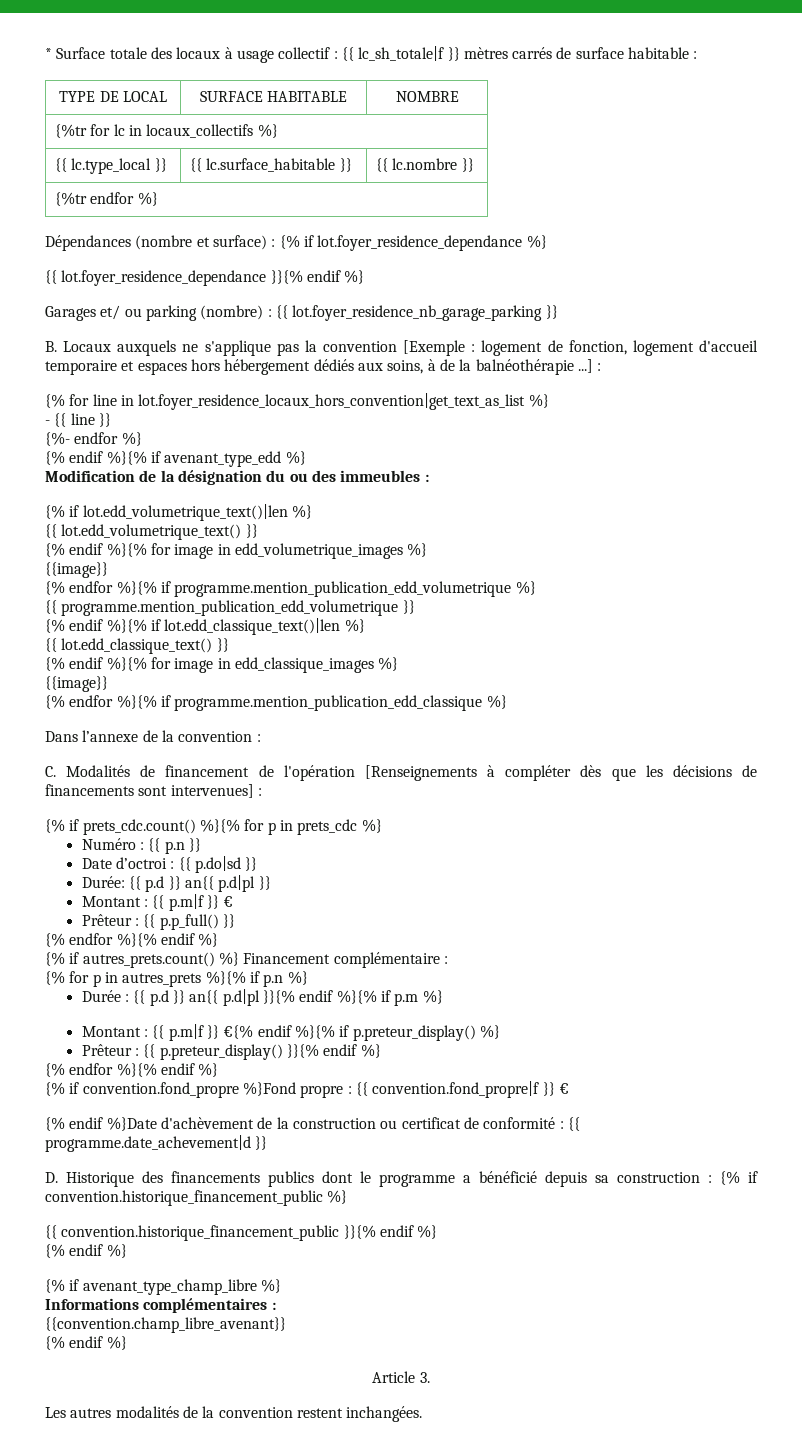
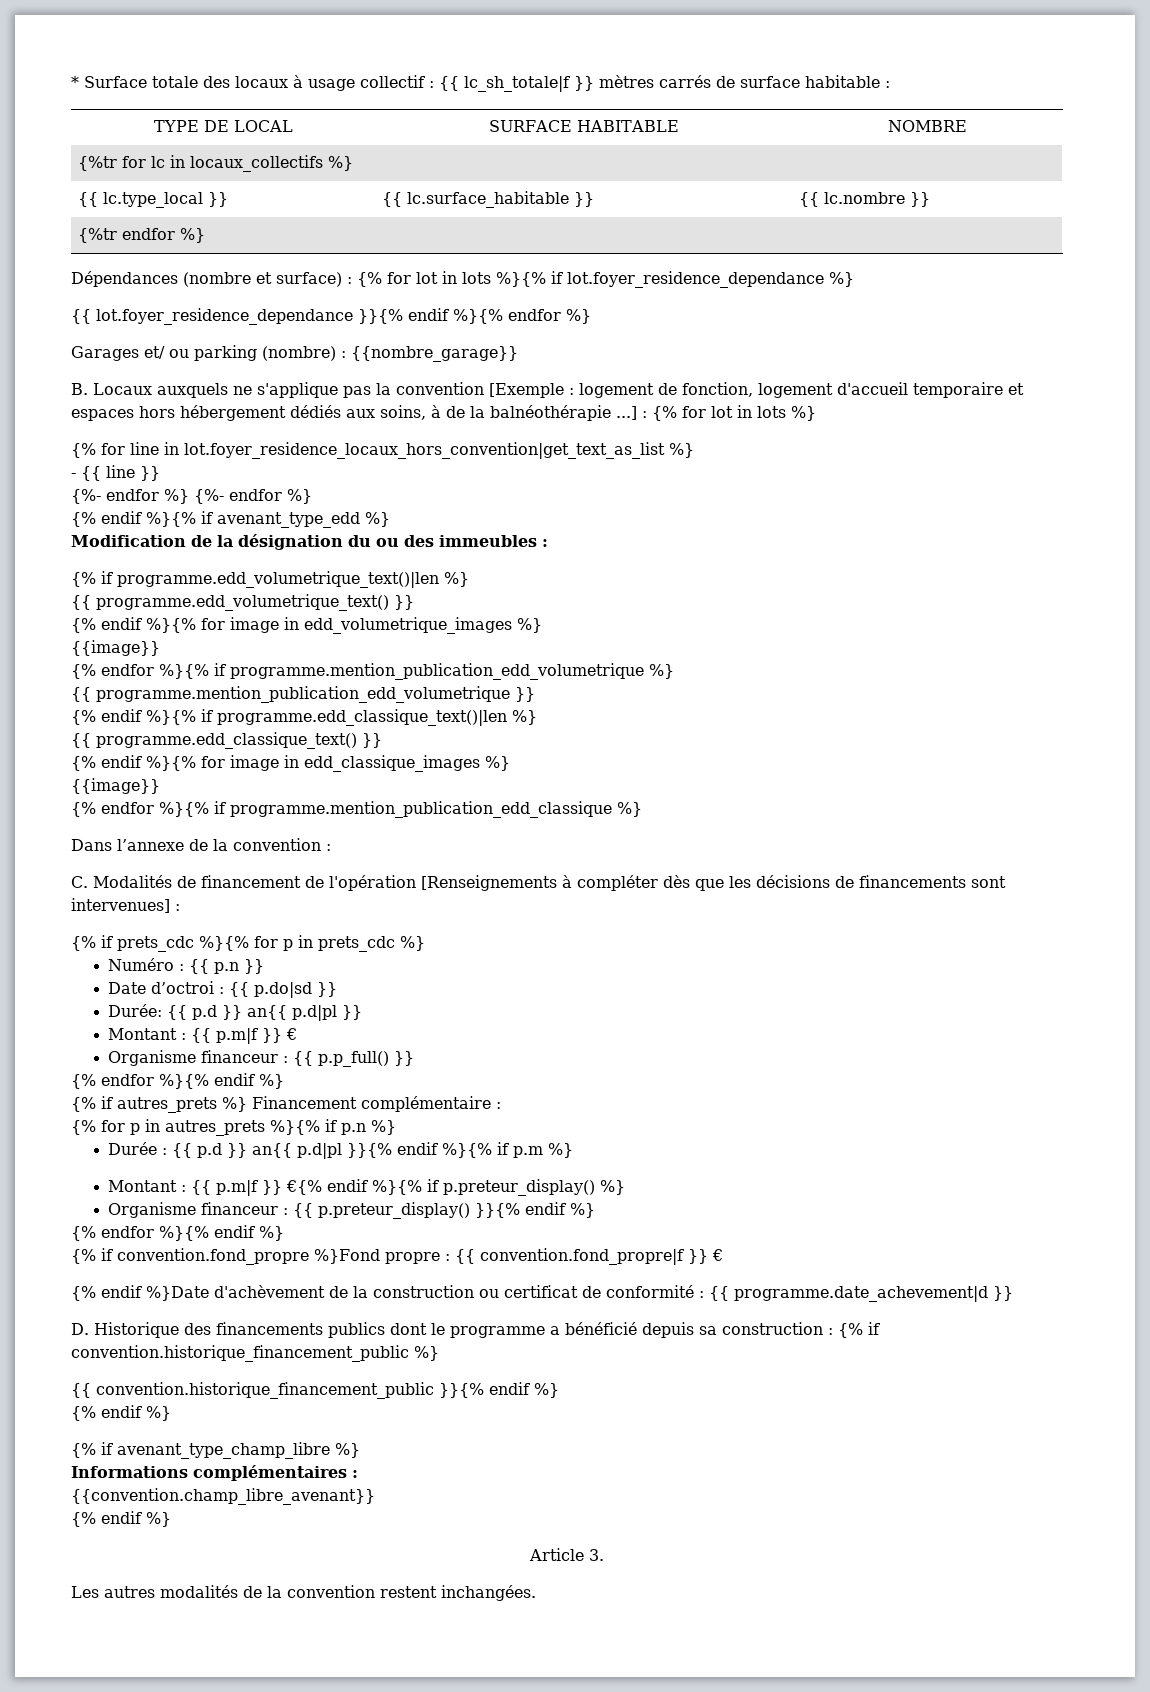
(300, 242) none -> [387,271,546,287] for lot in lots %}{%
(341, 276) none -> [453,309,561,324] %}{% endfor
[275,305,558,321] {{ lot.foyer_residence_nb_garage_parking }} -> [351,346,518,362] {{nombre_garage}}
(602, 367) none -> [652,405,816,421] {% for lot in lots %}
(142, 439) none -> [194,489,312,504] {%- endfor %}
[82,504,312,521] [45,524,242,540] lot.edd_volumetrique_text()|len %} // {{ lot.edd_volumetrique_text() -> [117,571,469,588] [71,594,389,611] programme.edd_volumetrique_text()|len %} // {{ programme.edd_volumetrique_text()
[164,618,365,635] [45,638,213,654] lot.edd_classique_text()|len %} // {{ lot.edd_classique_text() -> [217,709,537,726] [71,732,357,749] programme.edd_classique_text()|len %} // {{ programme.edd_classique_text()
[82,819,196,835] prets_cdc.count() -> [117,936,194,952] prets_cdc
[81,914,132,926] Prêteur -> [108,1050,279,1066] Organisme financeur
[82,952,215,968] autres_prets.count() -> [117,1097,217,1113] autres_prets
[81,1044,132,1056] Prêteur -> [108,1202,279,1218] Organisme financeur

